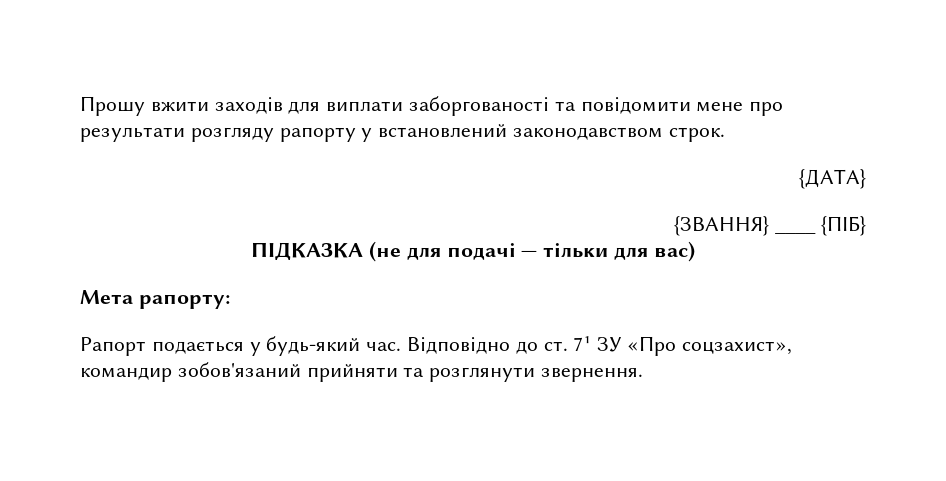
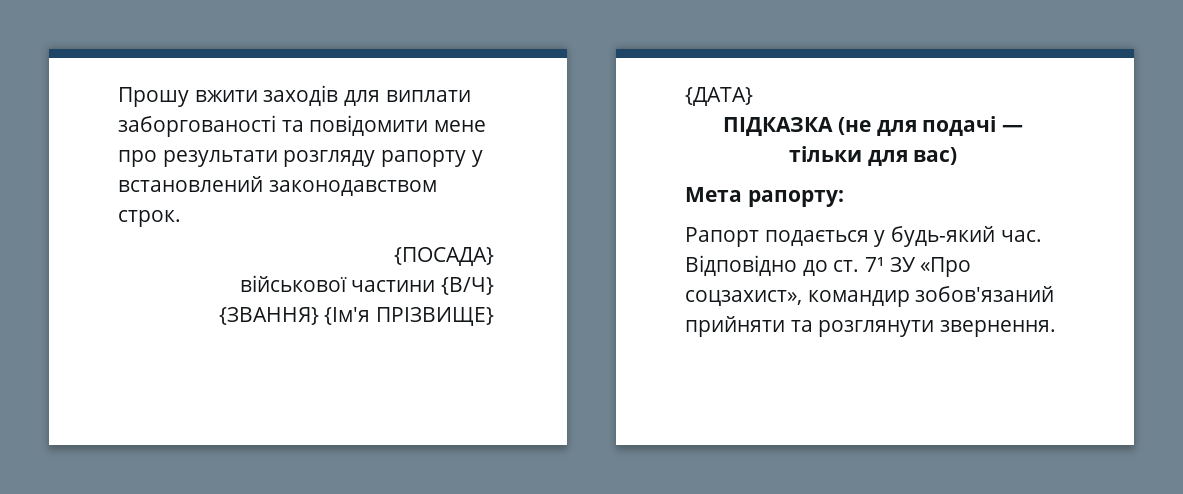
[799,169,866,189] [674,216,866,236] {ДАТА} // {ЗВАННЯ} ____ {ПІБ} -> [394,247,494,266] [239,275,494,295] [218,307,494,326] [685,87,753,106] {ПОСАДА} // військової частини {В/Ч} // {ЗВАННЯ} {Ім'я ПРІЗВИЩЕ} // {ДАТА}

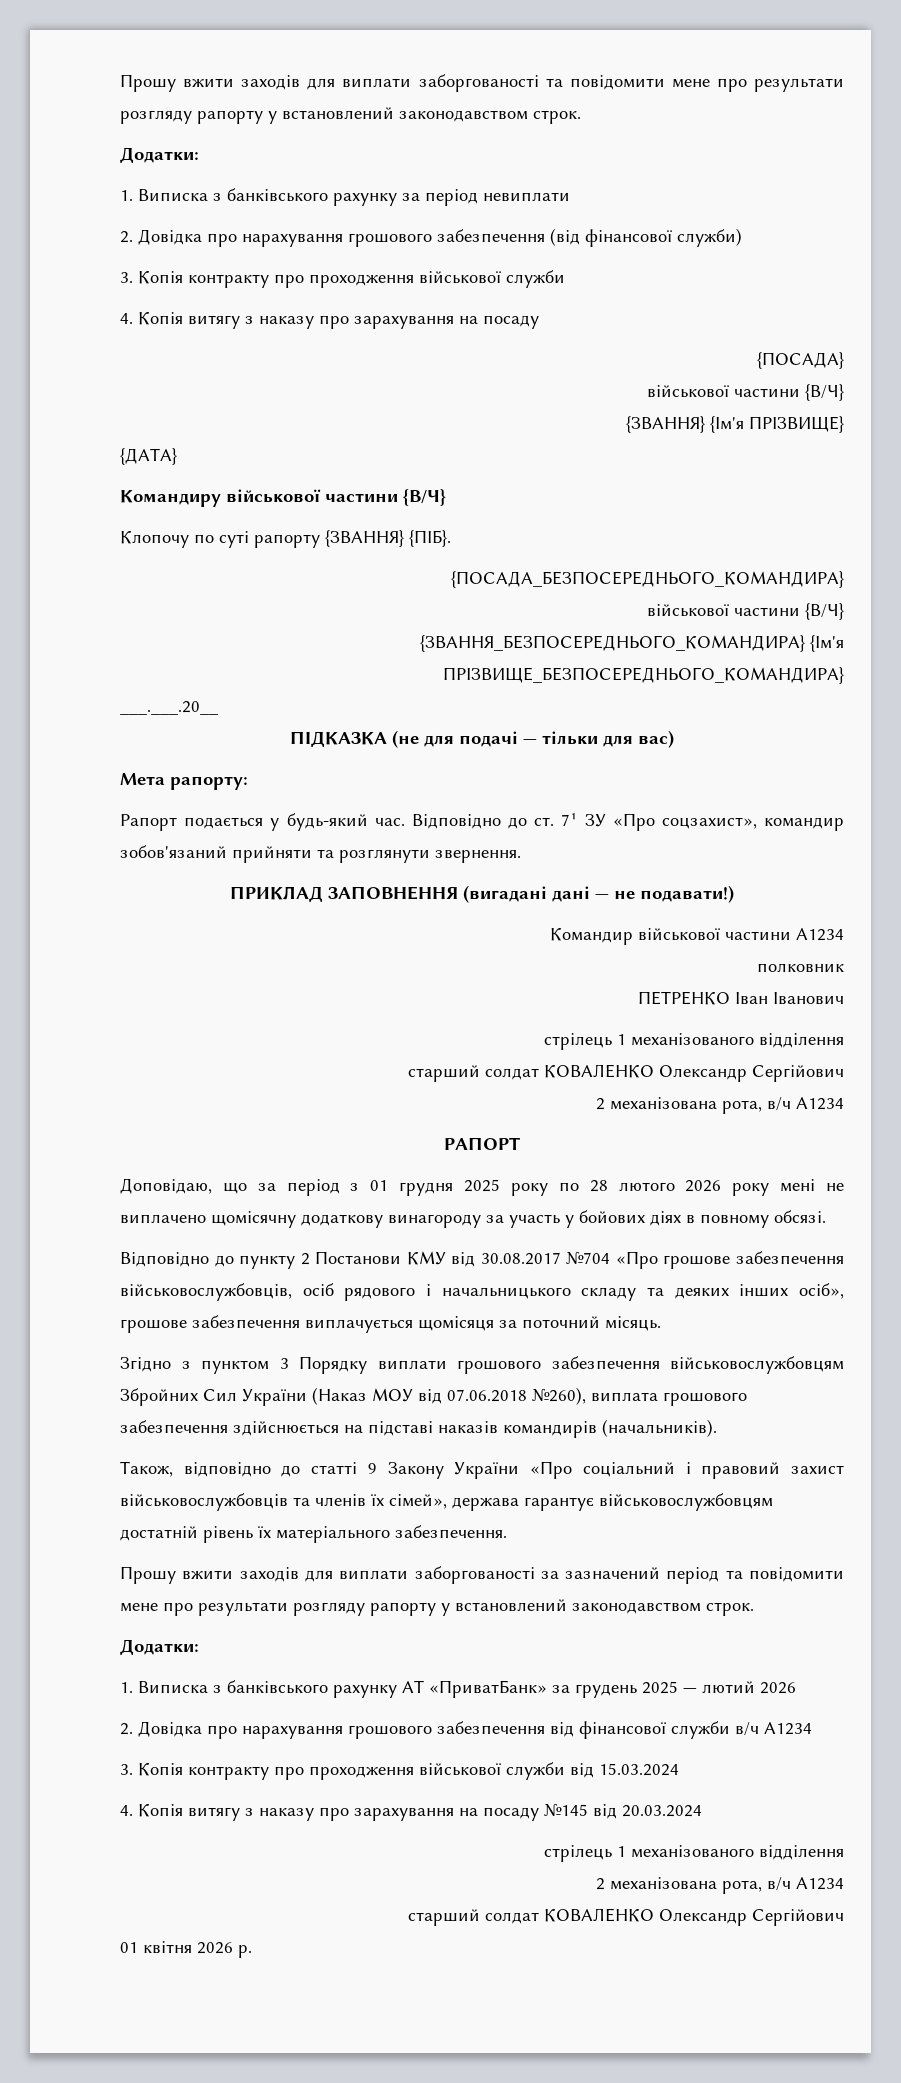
(181, 218) none -> [120,147,199,163] [120,188,570,206] [120,228,742,247] [120,270,565,288] [120,312,539,329] // Додатки: // 1. Виписка з банківського рахунку за період невиплати // 2. Довідка про нарахування грошового забезпечення (від фінансової служби) // 3. Копія контракту про проходження військової служби // 4. Копія витягу з наказу про зарахування на посаду
(753, 96) none -> [120,489,446,507] [120,530,451,548] [451,571,844,588] [647,603,844,620] [420,635,844,652] [443,667,844,684] [120,701,218,715] // Командиру військової частини {В/Ч} // Клопочу по суті рапорту {ЗВАННЯ} {ПІБ}. // {ПОСАДА_БЕЗПОСЕРЕДНЬОГО_КОМАНДИРА} // військової частини {В/Ч} // {ЗВАННЯ_БЕЗПОСЕРЕДНЬОГО_КОМАНДИРА} {Ім'я ПРІЗВИЩЕ_БЕЗПОСЕРЕДНЬОГО_КОМАНДИРА} // ___.___.20__
(1057, 328) none -> [230,885,734,903] [550,928,844,945] [757,963,844,973] [638,991,844,1005] [544,1033,844,1050] [408,1064,844,1082] [596,1097,844,1114] [444,1137,520,1150] [120,1178,845,1196] [120,1210,826,1228] [120,1251,844,1269] [120,1283,844,1301] [120,1315,661,1333] [120,1356,844,1374] [120,1387,747,1406] [120,1419,717,1438] [120,1461,845,1479] [120,1493,773,1511] [120,1525,507,1543] [120,1566,844,1584] [120,1599,754,1616] [120,1639,199,1655] [120,1680,796,1698] [120,1721,812,1739] [120,1762,679,1780] [120,1804,702,1821] [544,1845,844,1862] [596,1877,844,1894] [408,1908,844,1926] [120,1941,252,1958] // ПРИКЛАД ЗАПОВНЕННЯ (вигадані дані — не подавати!) // Командир військової частини А1234 // полковник // ПЕТРЕНКО Іван Іванович // стрілець 1 механізованого відділення // старший солдат КОВАЛЕНКО Олександр Сергійович // 2 механізована рота, в/ч А1234 // РАПОРТ // Доповідаю, що за період з 01 грудня 2025 року по 28 лютого 2026 року мені не виплачено щомісячну додаткову винагороду за участь у бойових діях в повному обсязі. // Відповідно до пункту 2 Постанови КМУ від 30.08.2017 №704 «Про грошове забезпечення військовослужбовців, осіб рядового і начальницького складу та деяких інших осіб», грошове забезпечення виплачується щомісяця за поточний місяць. // Згідно з пунктом 3 Порядку виплати грошового забезпечення військовослужбовцям Збройних Сил України (Наказ МОУ від 07.06.2018 №260), виплата грошового забезпечення здійснюється на підставі наказів командирів (начальників). // Також, відповідно до статті 9 Закону України «Про соціальний і правовий захист військовослужбовців та членів їх сімей», держава гарантує військовослужбовцям достатній рівень їх матеріального забезпечення. // Прошу вжити заходів для виплати заборгованості за зазначений період та повідомити мене про результати розгляду рапорту у встановлений законодавством строк. // Додатки: // 1. Виписка з банківського рахунку АТ «ПриватБанк» за грудень 2025 — лютий 2026 // 2. Довідка про нарахування грошового забезпечення від фінансової служби в/ч А1234 // 3. Копія контракту про проходження військової служби від 15.03.2024 // 4. Копія витягу з наказу про зарахування на посаду №145 від 20.03.2024 // стрілець 1 механізованого відділення // 2 механізована рота, в/ч А1234 // старший солдат КОВАЛЕНКО Олександр Сергійович // 01 квітня 2026 р.

